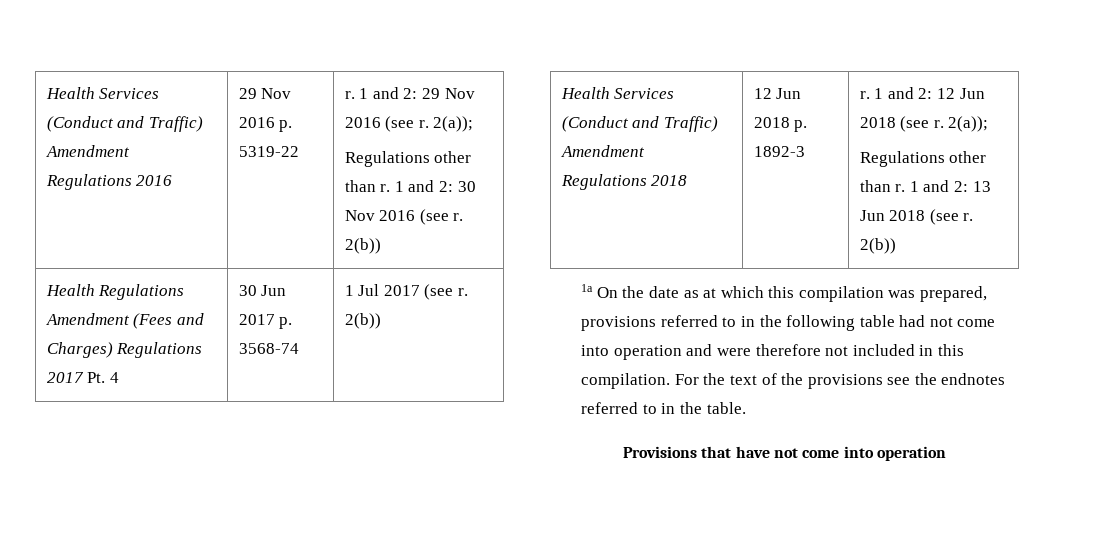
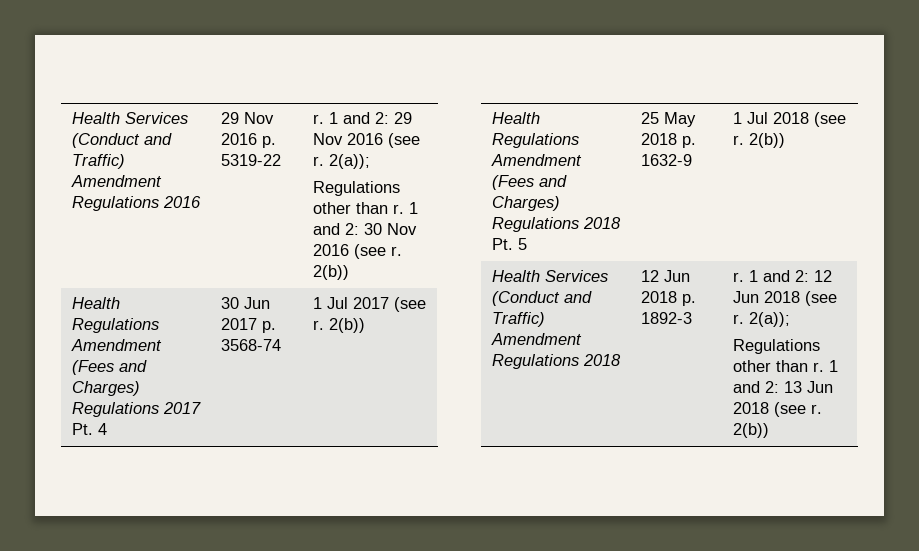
(381, 321) none -> [491,112,540,124] [491,133,579,148] [490,154,582,166] [491,175,567,190] [491,196,560,211] [491,217,621,232] [491,238,527,250] [640,112,696,127] [640,133,696,148] [640,154,692,166] [732,112,846,127] [732,133,785,148] // Health Regulations Amendment (Fees and Charges) Regulations 2018 Pt. 5 | 25 May 2018 p. 1632-9 | 1 Jul 2018 (see r. 2(b))
[581,284,988,302] [581,315,996,331] [581,344,964,360] [581,373,1006,389] [581,402,746,414] [623,446,946,461] // 1a On the date as at which this compilation was prepared, provisions referred to in the following table had not come into operation and were therefore not included in this compilation. For the text of the provisions see the endnotes referred to in the table. // Provisions that have not come into operation -> (769, 430) none

